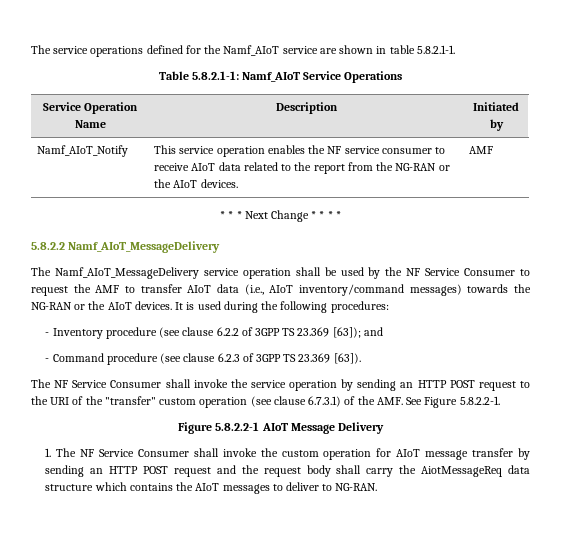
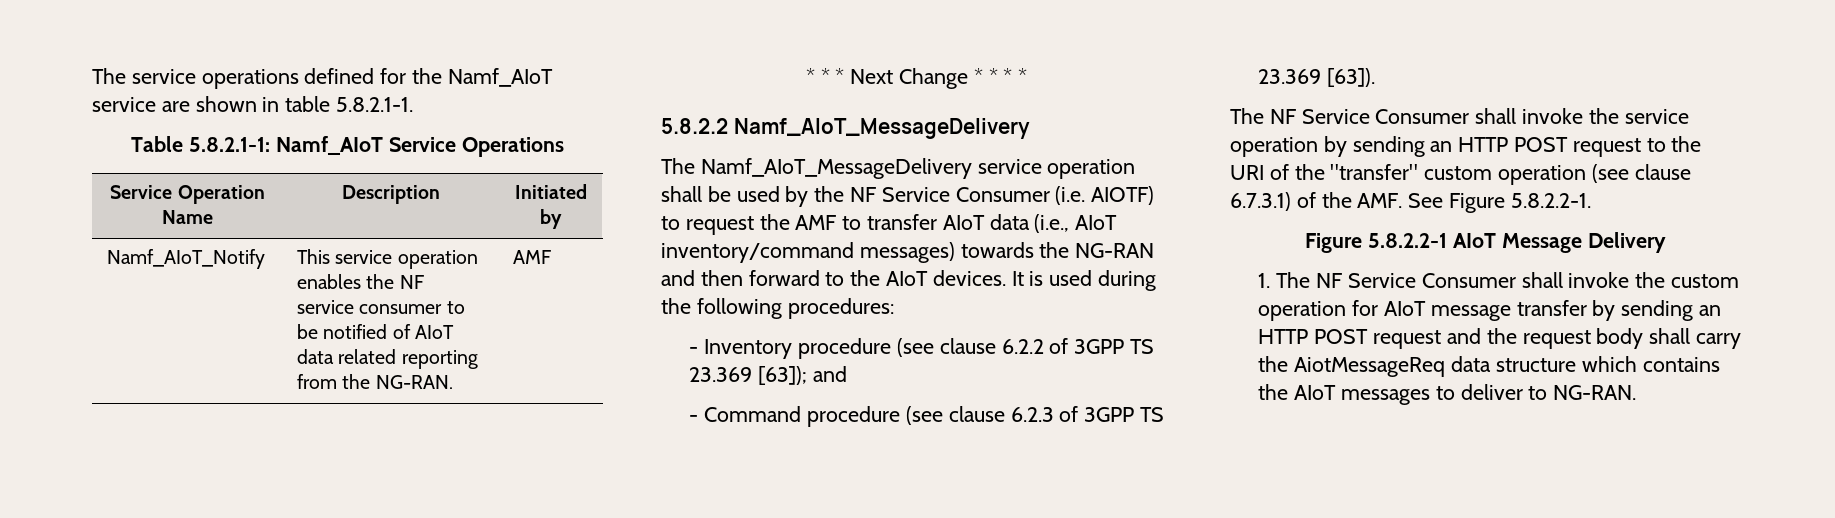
[154,162,450,174] [154,179,238,188] receive AIoT data related to the report from the NG-RAN or the AIoT devices. -> [297,324,454,339] [297,349,478,369] [297,374,453,389] be notified of AIoT data related reporting from the NG-RAN.
(516, 272) none -> [1055,186,1155,205] (i.e. AIOTF)
[74,304,86,310] or -> [661,270,845,286] and then forward to

